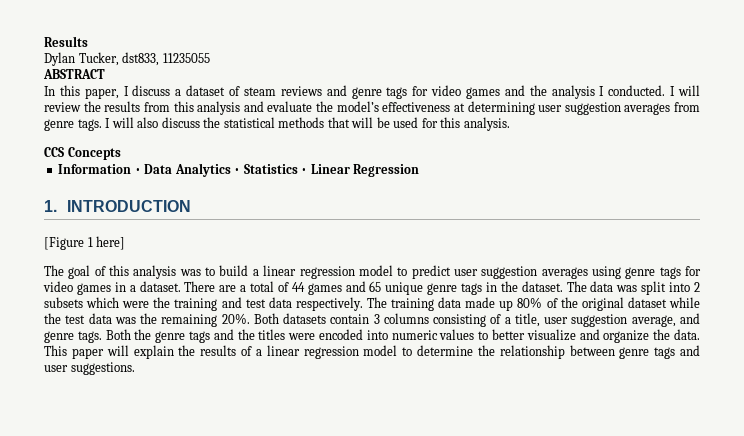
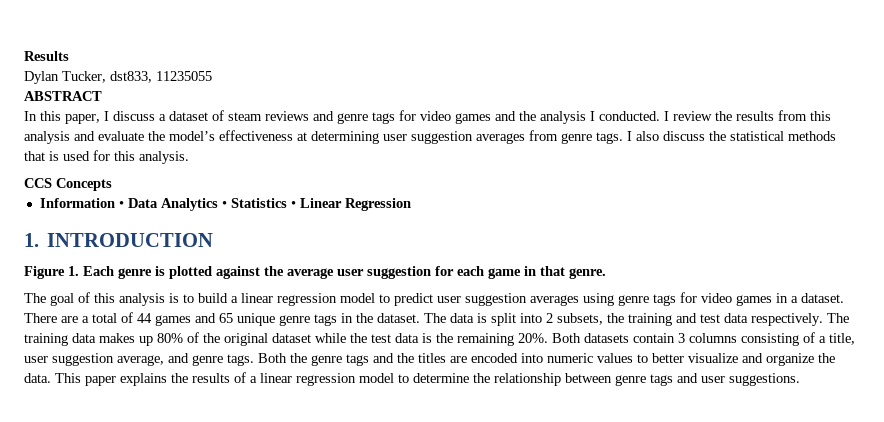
[678,85,701,96] will -> (669, 116) none
[111,117,134,128] will -> (632, 136) none
[351,117,390,128] will be -> [49,151,59,161] is
[44,236,126,250] [Figure 1 here] -> [24,266,606,279] Figure 1. Each genre is plotted against the average user suggestion for each game in that genre.
[179,269,201,276] was -> [169,293,179,303] is
[616,285,638,292] was -> [477,313,487,323] is
[44,297,150,308] subsets which were -> [557,313,603,325] subsets,
[465,297,496,308] made -> [99,333,135,343] makes
[114,317,136,324] was -> [422,333,432,343] is
[288,333,316,340] were -> [450,356,467,363] are
[106,345,174,359] will explain -> [120,373,167,386] explains

